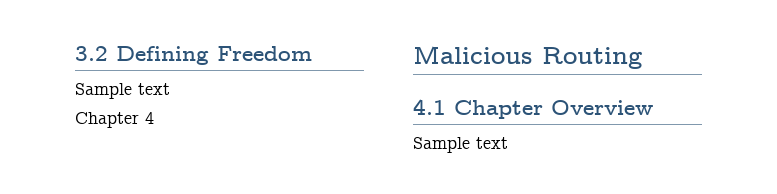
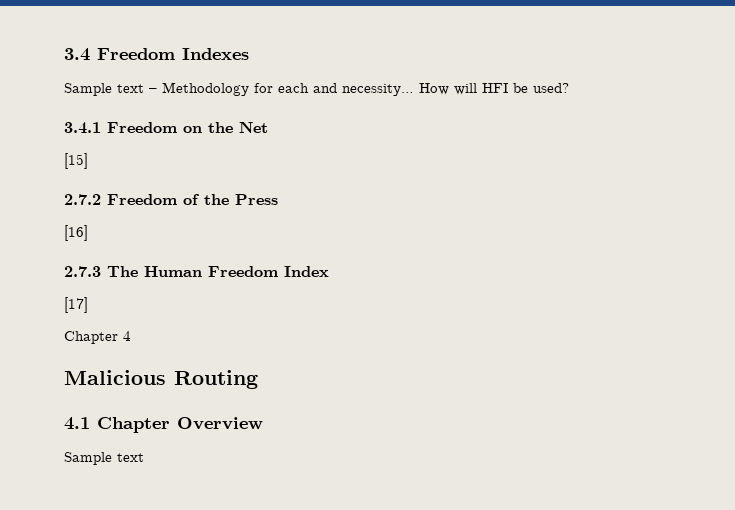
[75,46,312,65] [75,83,170,99] 3.2 Defining Freedom // Sample text -> [64,48,249,61] [64,82,569,96] [64,122,268,134] [64,153,88,169] [64,194,278,205] [64,225,88,241] [64,266,329,277] [64,297,88,313] 3.4 Freedom Indexes // Sample text – Methodology for each and necessity… How will HFI be used? // 3.4.1 Freedom on the Net // [15] // 2.7.2 Freedom of the Press // [16] // 2.7.3 The Human Freedom Index // [17]

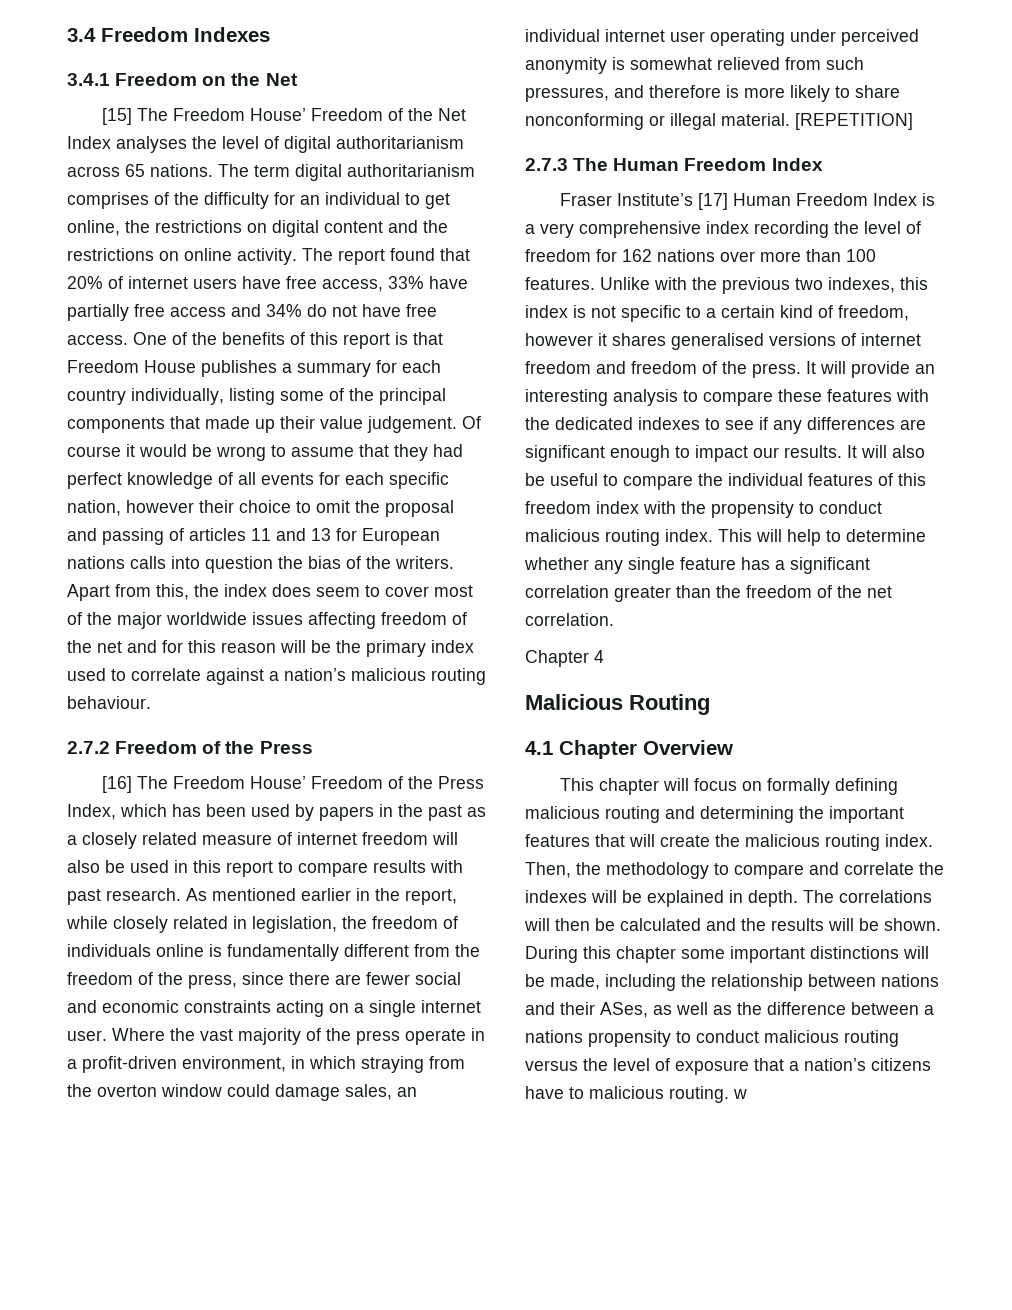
[64,82,569,96] // Sample text – Methodology for each and necessity… How will HFI be used? -> (270, 34) none
(88, 161) none -> [136,108,466,121] [67,136,464,153] [67,164,475,181] [67,192,450,209] [67,220,448,237] [67,248,470,265] [67,276,468,292] [67,304,437,321] [67,332,443,349] [67,360,441,377] [67,388,446,405] [67,416,481,433] [67,444,463,461] [67,472,449,489] [67,500,454,517] [67,528,440,545] [67,556,454,573] [67,584,473,601] [67,612,467,629] [67,640,474,657] [67,668,486,685] [67,696,151,709] The Freedom House’ Freedom of the Net Index analyses the level of digital authoritarianism across 65 nations. The term digital authoritarianism comprises of the difficulty for an individual to get online, the restrictions on digital content and the restrictions on online activity. The report found that 20% of internet users have free access, 33% have partially free access and 34% do not have free access. One of the benefits of this report is that Freedom House publishes a summary for each country individually, listing some of the principal components that made up their value judgement. Of course it would be wrong to assume that they had perfect knowledge of all events for each specific nation, however their choice to omit the proposal and passing of articles 11 and 13 for European nations calls into question the bias of the writers. Apart from this, the index does seem to cover most of the major worldwide issues affecting freedom of the net and for this reason will be the primary index used to correlate against a nation’s malicious routing behaviour.
(88, 233) none -> [136,776,484,789] [67,804,486,821] [67,832,458,849] [67,860,463,877] [67,888,457,905] [66,916,458,933] [67,944,480,961] [67,972,461,989] [67,1000,481,1017] [67,1028,485,1045] [67,1056,465,1073] [67,1084,417,1101] [525,29,919,46] [525,57,864,74] [525,85,900,102] [525,113,913,130] The Freedom House’ Freedom of the Press Index, which has been used by papers in the past as a closely related measure of internet freedom will also be used in this report to compare results with past research. As mentioned earlier in the report, while closely related in legislation, the freedom of individuals online is fundamentally different from the freedom of the press, since there are fewer social and economic constraints acting on a single internet user. Where the vast majority of the press operate in a profit-driven environment, in which straying from the overton window could damage sales, an individual internet user operating under perceived anonymity is somewhat relieved from such pressures, and therefore is more likely to share nonconforming or illegal material. [REPETITION]
(329, 271) none -> [559,193,693,206] Fraser Institute’s
(88, 305) none -> [732,193,935,206] [525,221,921,238] [525,249,876,262] [525,277,928,294] [525,305,909,322] [525,333,921,350] [525,361,935,378] [525,389,929,406] [525,417,926,434] [525,445,925,462] [525,473,926,490] [525,501,882,518] [525,529,926,546] [524,557,870,574] [525,585,892,602] [525,613,614,626] Human Freedom Index is a very comprehensive index recording the level of freedom for 162 nations over more than 100 features. Unlike with the previous two indexes, this index is not specific to a certain kind of freedom, however it shares generalised versions of internet freedom and freedom of the press. It will provide an interesting analysis to compare these features with the dedicated indexes to see if any differences are significant enough to impact our results. It will also be useful to compare the individual features of this freedom index with the propensity to conduct malicious routing index. This will help to determine whether any single feature has a significant correlation greater than the freedom of the net correlation.
[64,452,144,465] Sample text -> [559,778,898,795] [525,806,904,823] [525,834,933,851] [525,862,944,879] [525,890,932,907] [524,918,941,931] [525,946,929,963] [525,974,939,991] [525,1002,934,1018] [525,1030,899,1047] [525,1058,931,1075] [525,1086,747,1103] This chapter will focus on formally defining malicious routing and determining the important features that will create the malicious routing index. Then, the methodology to compare and correlate the indexes will be explained in depth. The correlations will then be calculated and the results will be shown. During this chapter some important distinctions will be made, including the relationship between nations and their ASes, as well as the difference between a nations propensity to conduct malicious routing versus the level of exposure that a nation’s citizens have to malicious routing. w

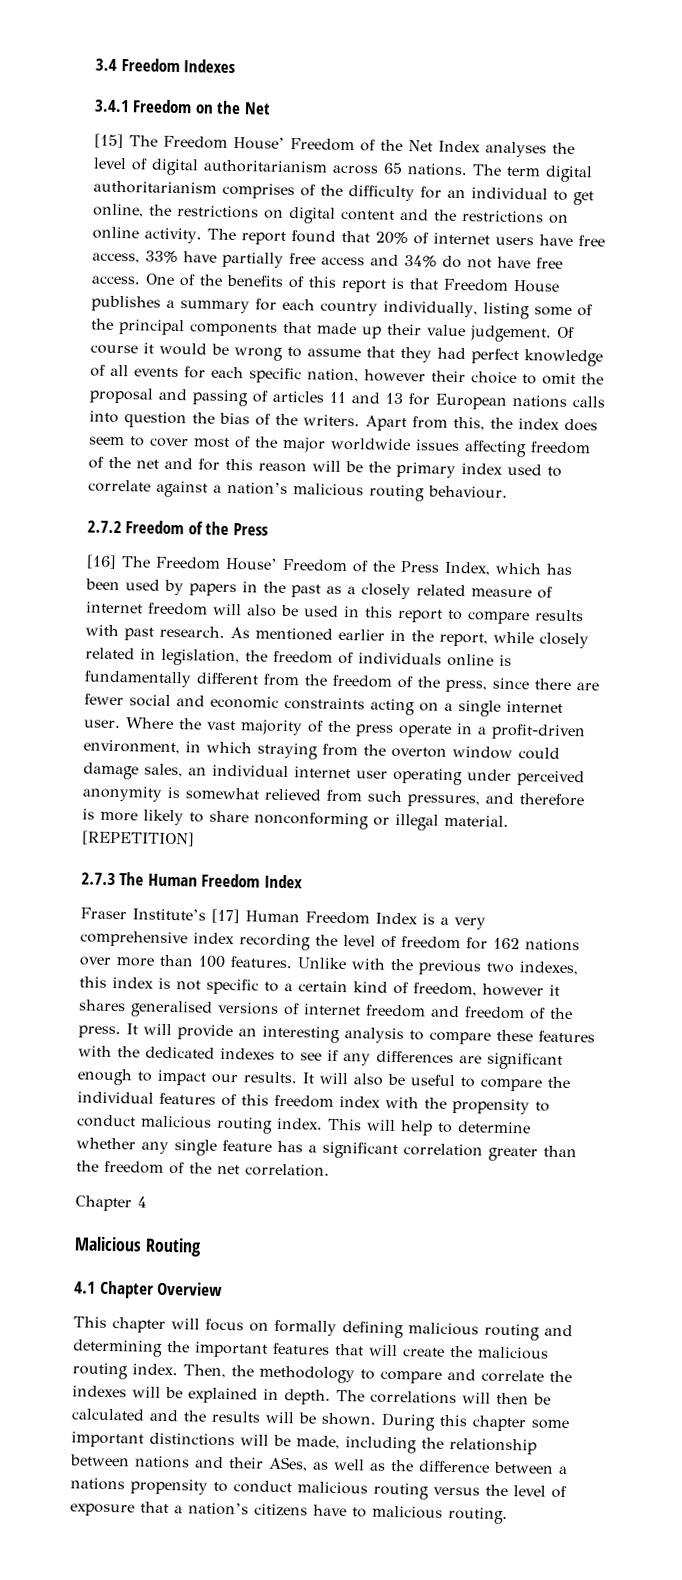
[733,1089,747,1099] w -> (508, 1516) none

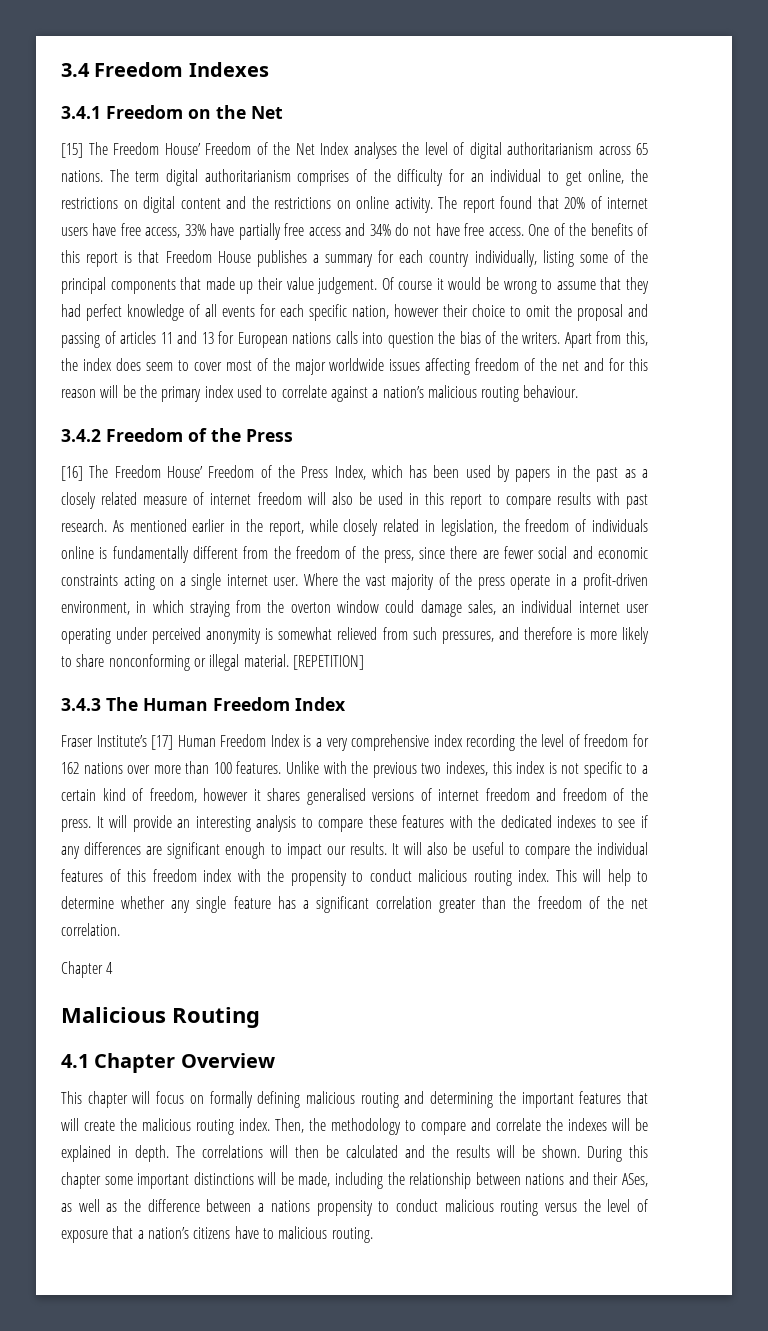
[87,520,122,534] 2.7.2 -> [61,429,101,442] 3.4.2
[81,872,116,886] 2.7.3 -> [61,698,101,711] 3.4.3

